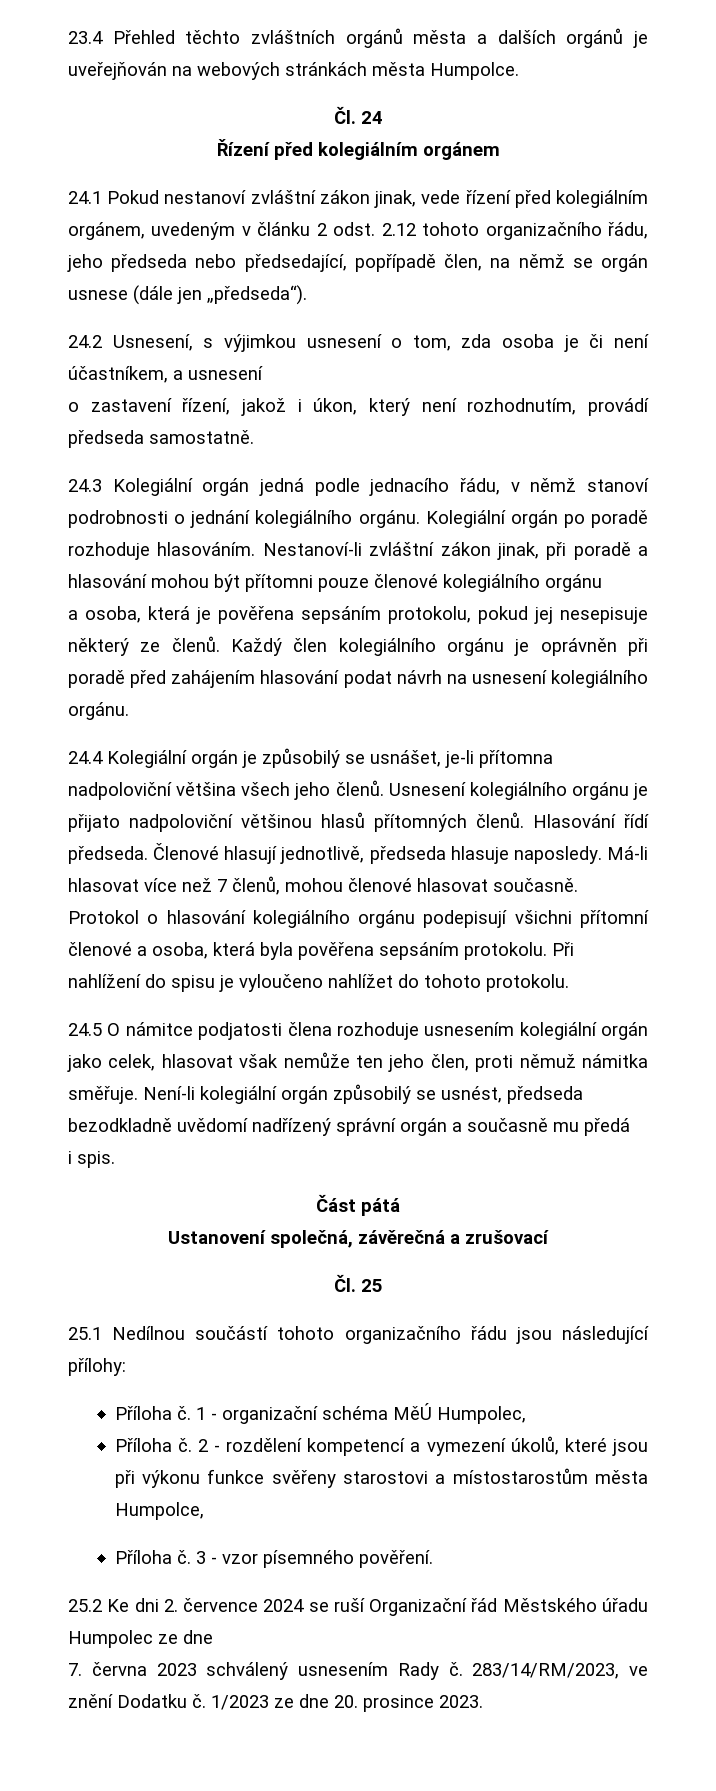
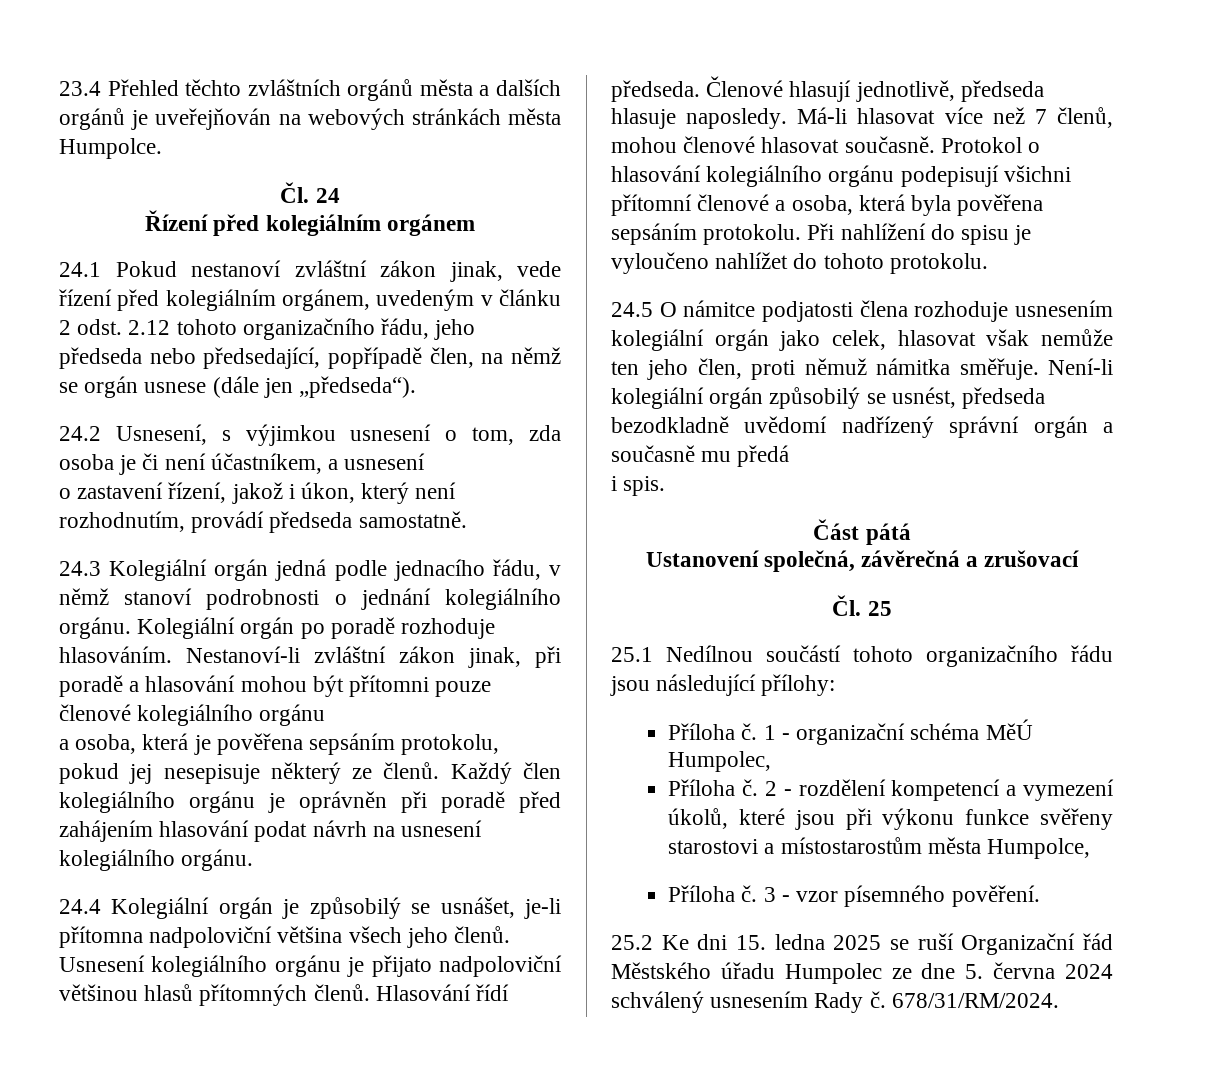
[163,1598,305,1612] 2. července 2024 -> [736,934,882,950] 15. ledna 2025
[68,1662,197,1676] // 7. června 2023 -> [965,962,1113,979] 5. června 2024
[472,1663,648,1679] [68,1694,483,1712] 283/14/RM/2023, ve znění Dodatku č. 1/2023 ze dne 20. prosince 2023. -> [891,993,1059,1008] 678/31/RM/2024.

